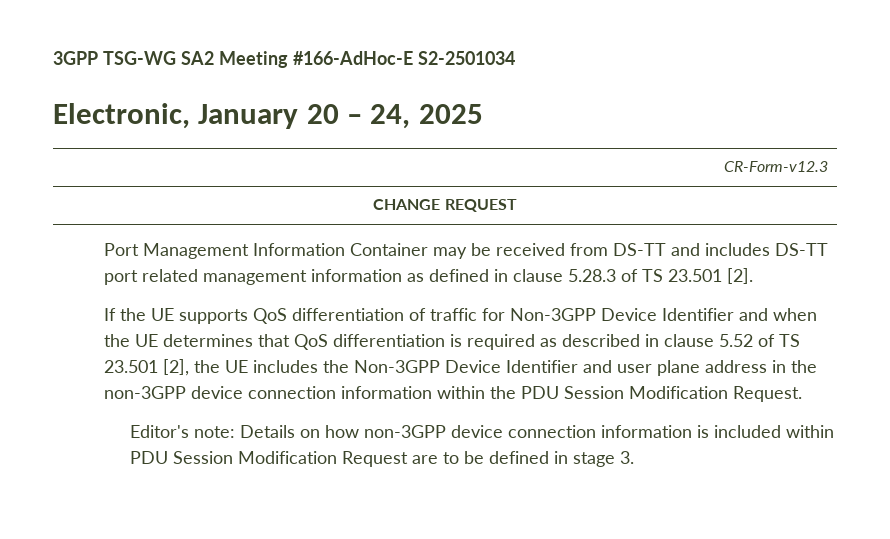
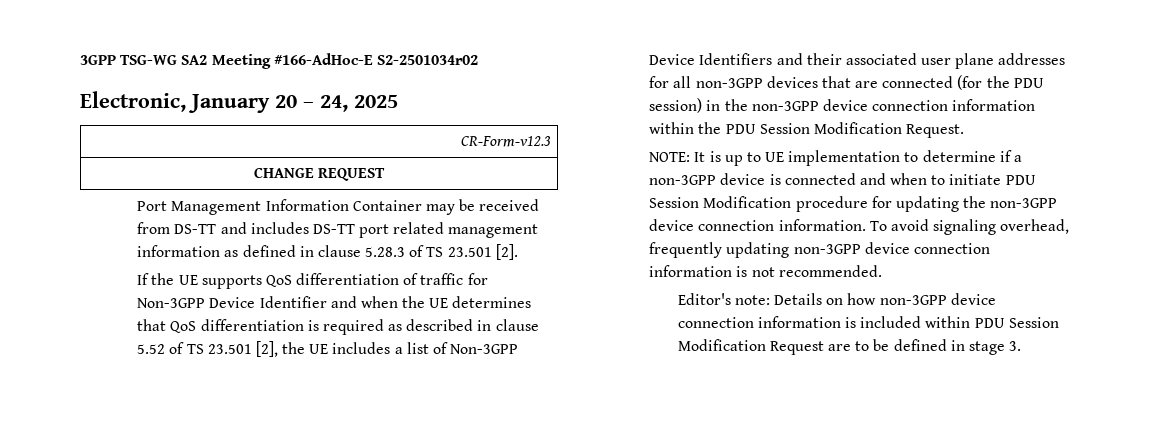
[418,51,515,65] S2-2501034 -> [376,55,478,65] S2-2501034r02
[323,360,768,376] the Non-3GPP Device Identifier and user plane address -> [394,342,519,354] [649,53,1066,69] [649,75,1044,90] [649,98,703,113] a list of Non-3GPP Device Identifiers and their associated user plane addresses for all non-3GPP devices that are connected (for the PDU session)
(803, 394) none -> [649,150,1022,166] [649,173,1036,185] [649,196,1058,212] [649,219,1070,235] [649,242,990,258] [649,265,882,277] // NOTE: It is up to UE implementation to determine if a non-3GPP device is connected and when to initiate PDU Session Modification procedure for updating the non-3GPP device connection information. To avoid signaling overhead, frequently updating non-3GPP device connection information is not recommended.

